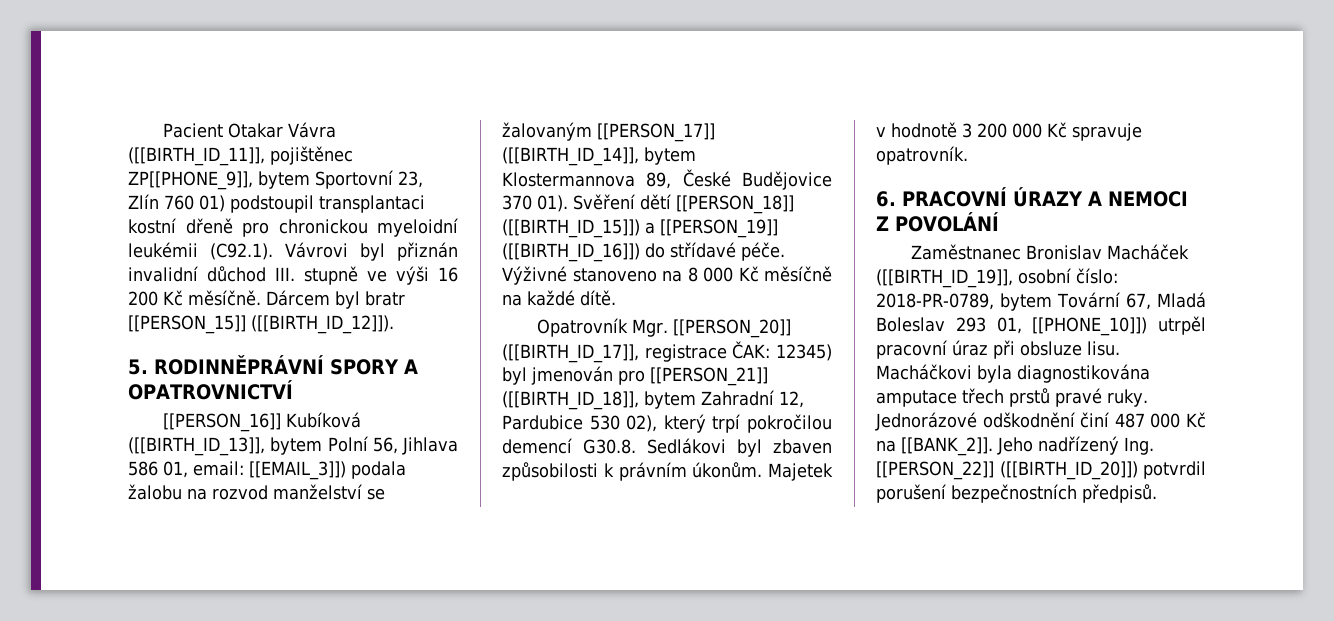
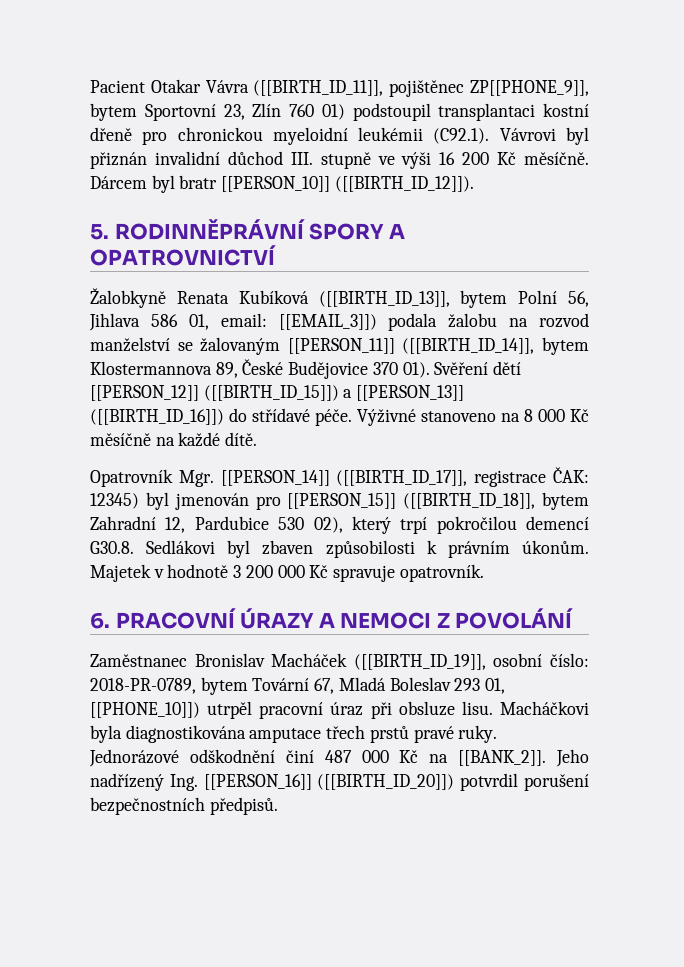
[128,315,246,334] [[PERSON_15]] -> [221,176,331,192] [[PERSON_10]]
[162,413,281,432] [[PERSON_16]] -> [90,288,229,308] Žalobkyně Renata
[597,123,715,142] [[PERSON_17]] -> [287,338,395,354] [[PERSON_11]]
[676,195,794,214] [[PERSON_18]] -> [90,385,199,401] [[PERSON_12]]
[659,219,778,238] [[PERSON_19]] -> [356,385,465,401] [[PERSON_13]]
[672,319,791,338] [[PERSON_20]] -> [220,470,330,486] [[PERSON_14]]
[650,367,768,386] [[PERSON_21]] -> [287,493,397,509] [[PERSON_15]]
[876,461,994,480] [[PERSON_22]] -> [203,774,312,790] [[PERSON_16]]

